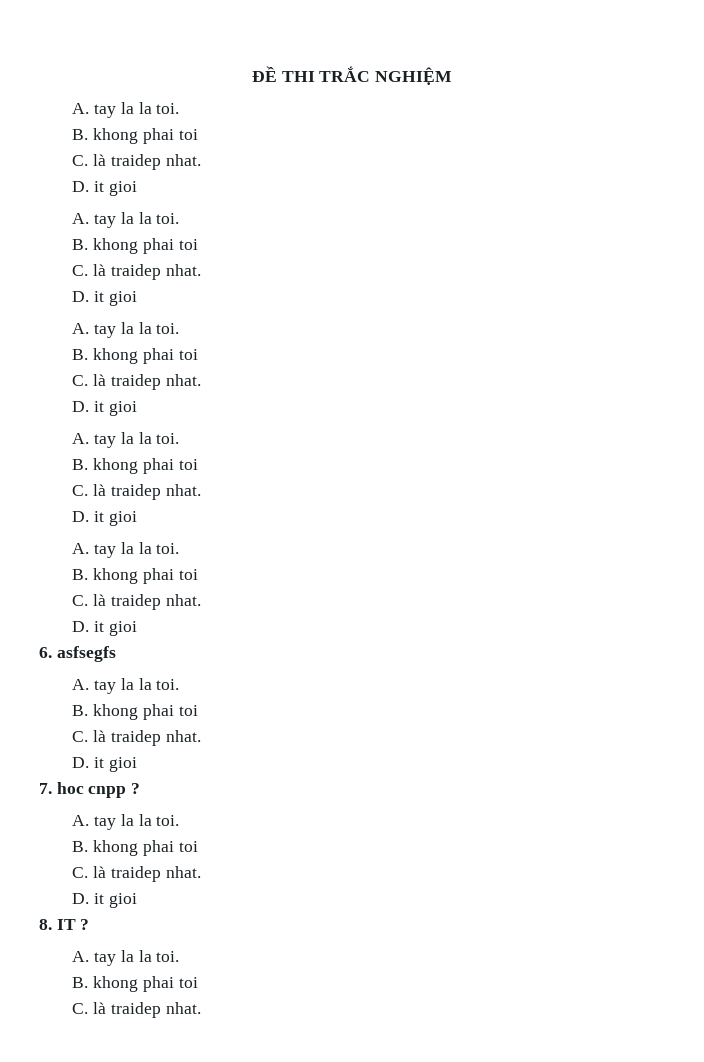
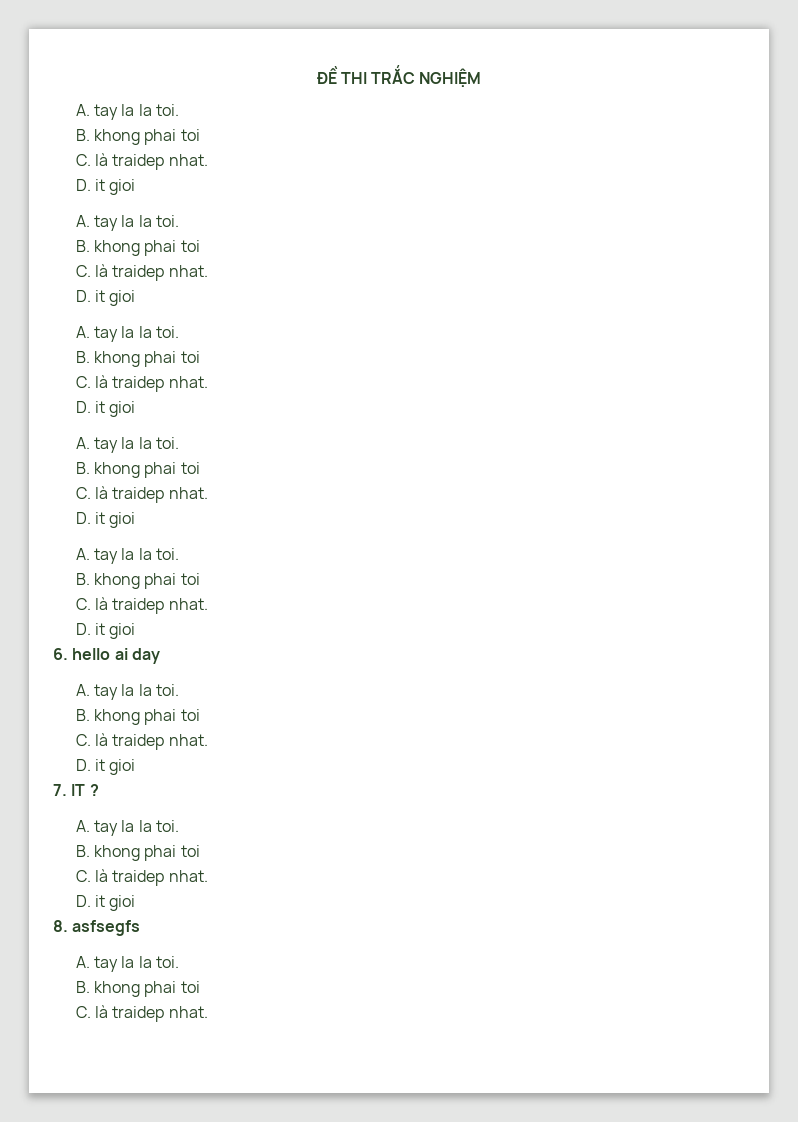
[56,646,116,662] asfsegfs -> [72,648,160,664] hello ai day
[56,782,127,798] hoc cnpp -> [71,784,86,796] IT
[56,919,90,930] IT ? -> [72,920,141,936] asfsegfs

